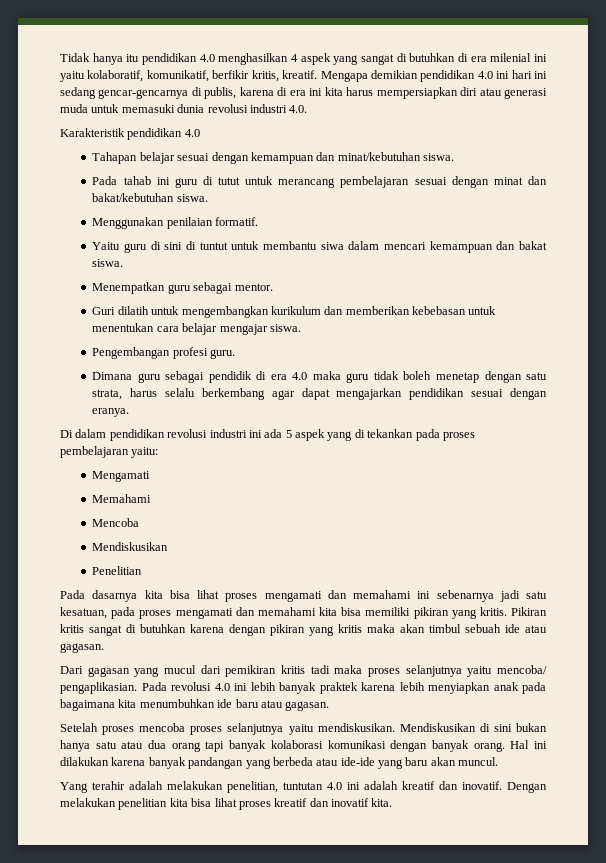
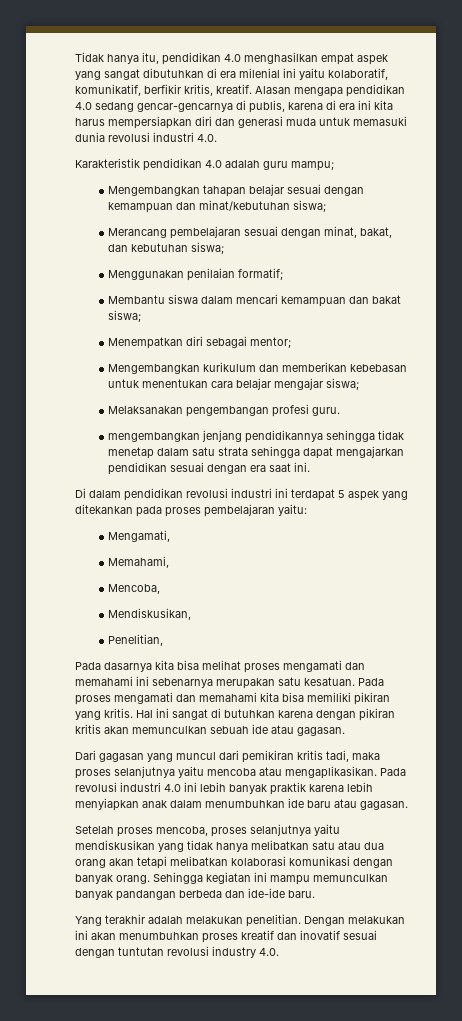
[126,54,140,62] itu -> [142,52,159,64] itu,
[291,54,298,62] 4 -> [321,53,354,65] empat
[396,53,456,62] di butuhkan -> [143,68,204,78] dibutuhkan
[320,70,548,82] Mengapa demikian pendidikan 4.0 ini hari ini -> [255,84,405,97] [75,102,92,110] Alasan mengapa pendidikan 4.0
[479,88,502,96] atau -> [215,118,235,126] dan
[92,152,138,164] // Tahapan -> [225,160,334,171] [108,185,247,197] adalah guru mampu; // Mengembangkan tahapan
[423,153,455,161] [92,176,547,188] [92,193,208,202] [92,217,259,229] [92,241,344,253] siswa. // Pada tahab ini guru di tutut untuk merancang pembelajaran sesuai dengan minat dan bakat/kebutuhan siswa. // Menggunakan penilaian formatif. // Yaitu guru di sini di tuntut untuk membantu siwa -> [293,200,327,212] [108,226,393,239] [108,242,225,254] [108,268,284,281] [108,294,199,304] siswa; // Merancang pembelajaran sesuai dengan minat, bakat, dan kebutuhan siswa; // Menggunakan penilaian formatif; // Membantu siswa
[92,259,124,267] siswa. -> [108,310,142,322] siswa;
[167,282,273,294] [92,306,269,318] guru sebagai mentor. // Guri dilatih untuk mengembangkan -> [186,336,292,348] [108,364,201,374] diri sebagai mentor; // Mengembangkan
[269,324,301,332] [92,347,171,359] siswa. // Pengembangan -> [326,378,360,390] [108,406,270,417] siswa; // Melaksanakan pengembangan
[92,371,547,383] [92,388,295,400] Dimana guru sebagai pendidik di era 4.0 maka guru tidak boleh menetap dengan satu strata, harus selalu berkembang agar -> [108,430,405,443] [108,446,301,459] mengembangkan jenjang pendidikannya sehingga tidak menetap dalam satu strata sehingga
[92,408,130,417] eranya. -> [250,462,311,472] era saat ini.
[264,429,283,438] ada -> [291,489,335,501] terdapat
[354,429,414,438] di tekankan -> [75,504,133,514] ditekankan
[92,471,151,482] [92,494,152,503] [92,518,140,527] [92,542,169,551] [92,566,143,575] Mengamati // Memahami // Mencoba // Mendiskusikan // Penelitian -> [108,530,171,542] [108,556,170,568] [108,584,161,594] [108,608,192,620] [108,634,164,646] Mengamati, // Memahami, // Mencoba, // Mendiskusikan, // Penelitian,
[197,590,219,599] lihat -> [202,660,241,670] melihat
[499,590,547,602] [60,607,136,619] jadi satu kesatuan, pada -> [216,677,384,689] merupakan satu kesatuan. Pada
[511,607,548,616] [60,624,84,633] Pikiran kritis -> [136,708,169,718] Hal ini
[309,624,461,636] yang kritis maka akan timbul -> [75,724,207,734] kritis akan memunculkan
[164,665,196,674] mucul -> [176,752,216,760] muncul
[310,665,330,674] tadi -> [326,750,349,762] tadi,
[497,665,547,674] [60,682,137,694] mencoba/ pengaplikasian. -> [207,766,377,779] mencoba atau mengaplikasikan.
(211, 686) none -> [120,782,161,792] industri
[319,682,358,694] praktek -> [270,782,306,795] praktik
[522,682,546,694] [60,699,137,711] pada bagaimana kita -> [170,800,202,808] dalam
[139,723,547,735] [60,740,90,752] mencoba proses selanjutnya yaitu mendiskusikan. Mendiskusikan di sini bukan hanya -> [156,824,340,837] [75,840,309,852] mencoba, proses selanjutnya yaitu mendiskusikan yang tidak hanya melibatkan
[205,740,267,752] tapi banyak -> [109,856,228,869] akan tetapi melibatkan
[510,740,547,749] [60,757,499,769] Hal ini dilakukan karena banyak pandangan yang berbeda atau ide-ide yang baru akan muncul. -> [153,872,388,885] [75,888,315,901] Sehingga kegiatan ini mampu memunculkan banyak pandangan berbeda dan ide-ide baru.
[92,781,125,790] terahir -> [105,914,145,924] terakhir
[227,781,547,793] [60,798,393,810] penelitian, tuntutan 4.0 ini adalah kreatif dan inovatif. Dengan melakukan penelitian kita bisa lihat proses kreatif dan inovatif kita. -> [246,914,405,927] [75,930,377,943] [75,946,279,958] penelitian. Dengan melakukan ini akan menumbuhkan proses kreatif dan inovatif sesuai dengan tuntutan revolusi industry 4.0.

